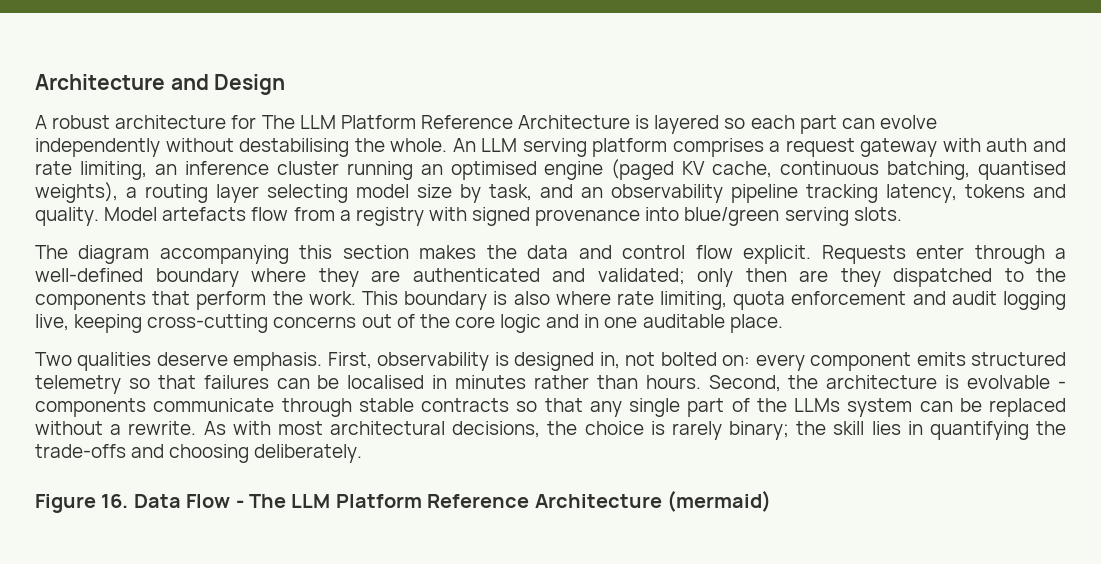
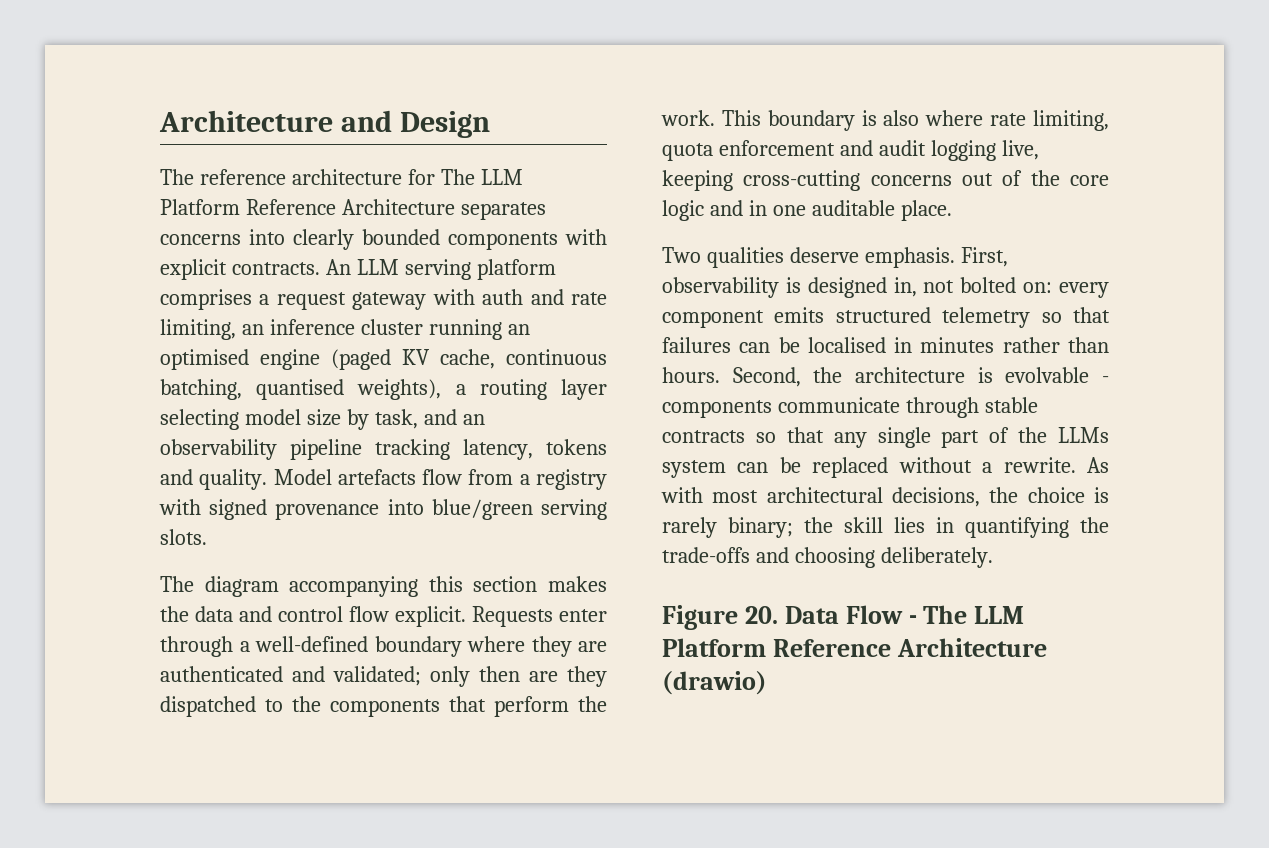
[35,115,111,129] A robust -> [160,169,286,185] The reference
[635,115,937,134] [35,138,448,157] is layered so each part can evolve independently without destabilising the whole. -> [460,202,546,220] [160,229,607,250] [160,259,320,280] separates concerns into clearly bounded components with explicit contracts.
[101,494,129,508] 16. -> [744,606,778,624] 20.
[666,490,771,512] (mermaid) -> [662,671,767,695] (drawio)

